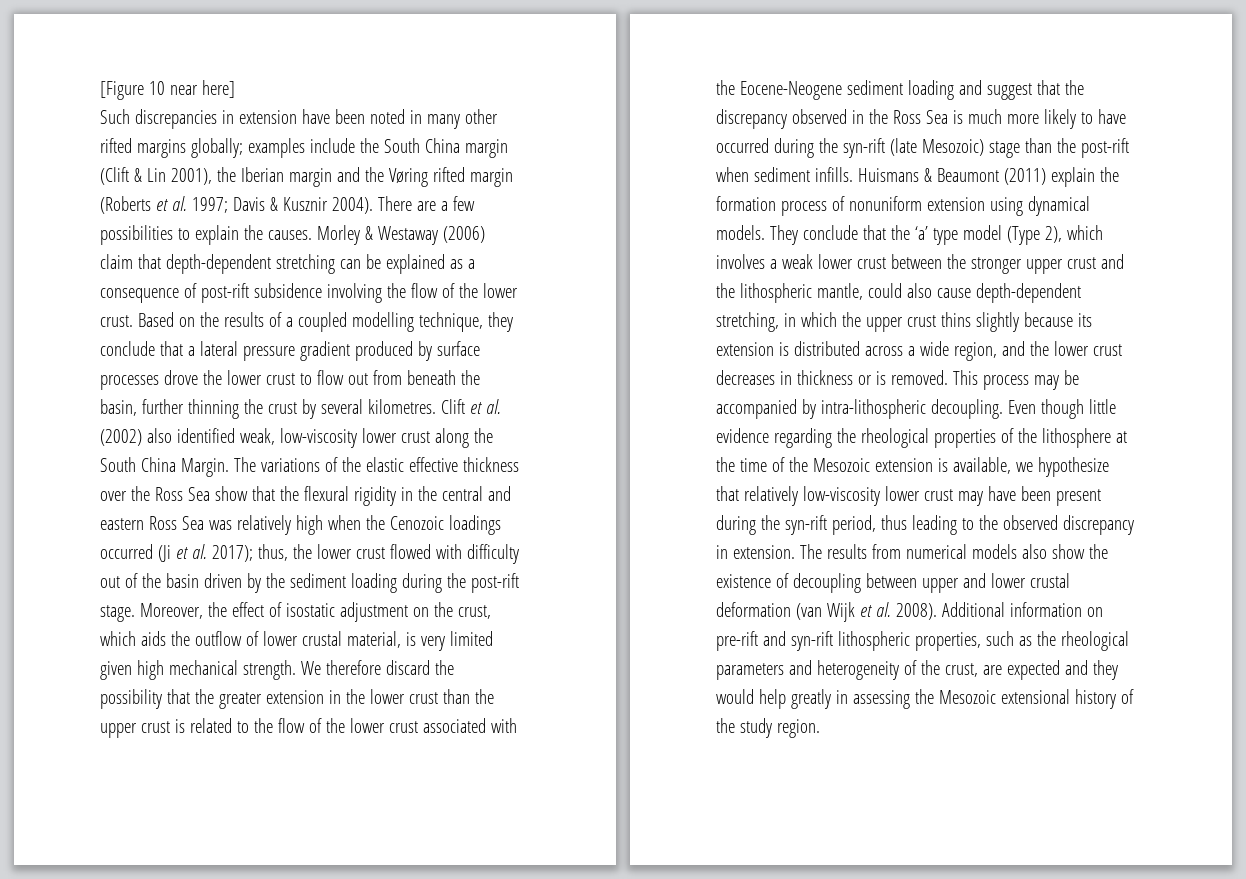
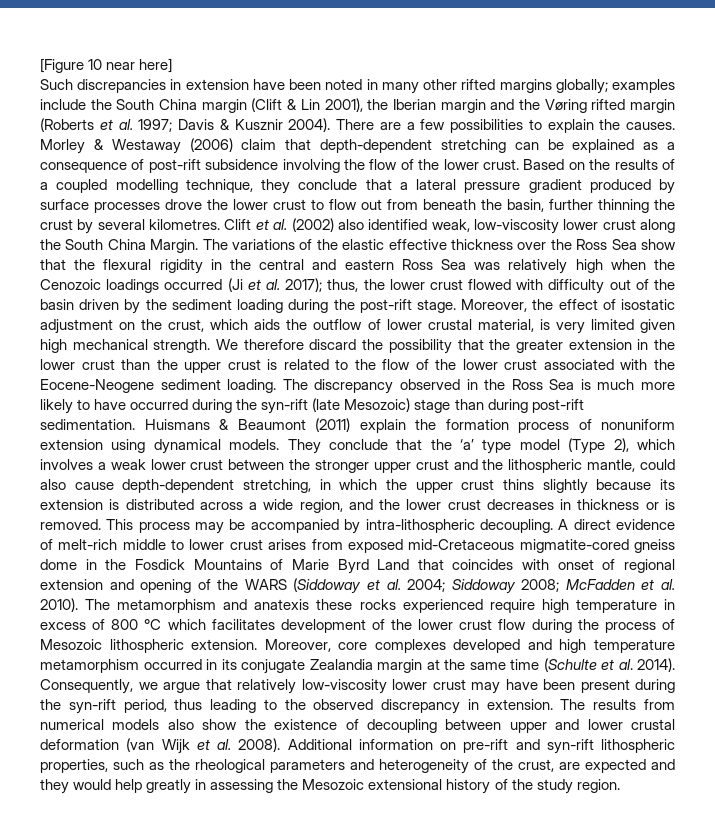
[907,80,1084,100] loading and suggest that the -> [227,379,308,393] loading. The
[1056,138,1129,158] [716,167,853,182] the post-rift when sediment infills. -> [487,399,584,413] [40,419,135,430] during post-rift sedimentation.
[1007,399,1116,419] [716,428,1127,448] [716,457,1109,477] Even though little evidence regarding the rheological properties of the lithosphere at the time of the Mesozoic extension is available, we hypothesize -> [558,519,676,530] [40,539,676,553] [40,559,676,574] [40,578,675,594] [40,598,676,613] [40,619,675,633] [40,639,675,653] [40,658,675,674] [40,679,200,694] A direct evidence of melt-rich middle to lower crust arises from exposed mid-Cretaceous migmatite-cored gneiss dome in the Fosdick Mountains of Marie Byrd Land that coincides with onset of regional extension and opening of the WARS (Siddoway et al. 2004; Siddoway 2008; McFadden et al. 2010). The metamorphism and anatexis these rocks experienced require high temperature in excess of 800 °C which facilitates development of the lower crust flow during the process of Mesozoic lithospheric extension. Moreover, core complexes developed and high temperature metamorphism occurred in its conjugate Zealandia margin at the same time (Schulte et al. 2014). Consequently, we argue

